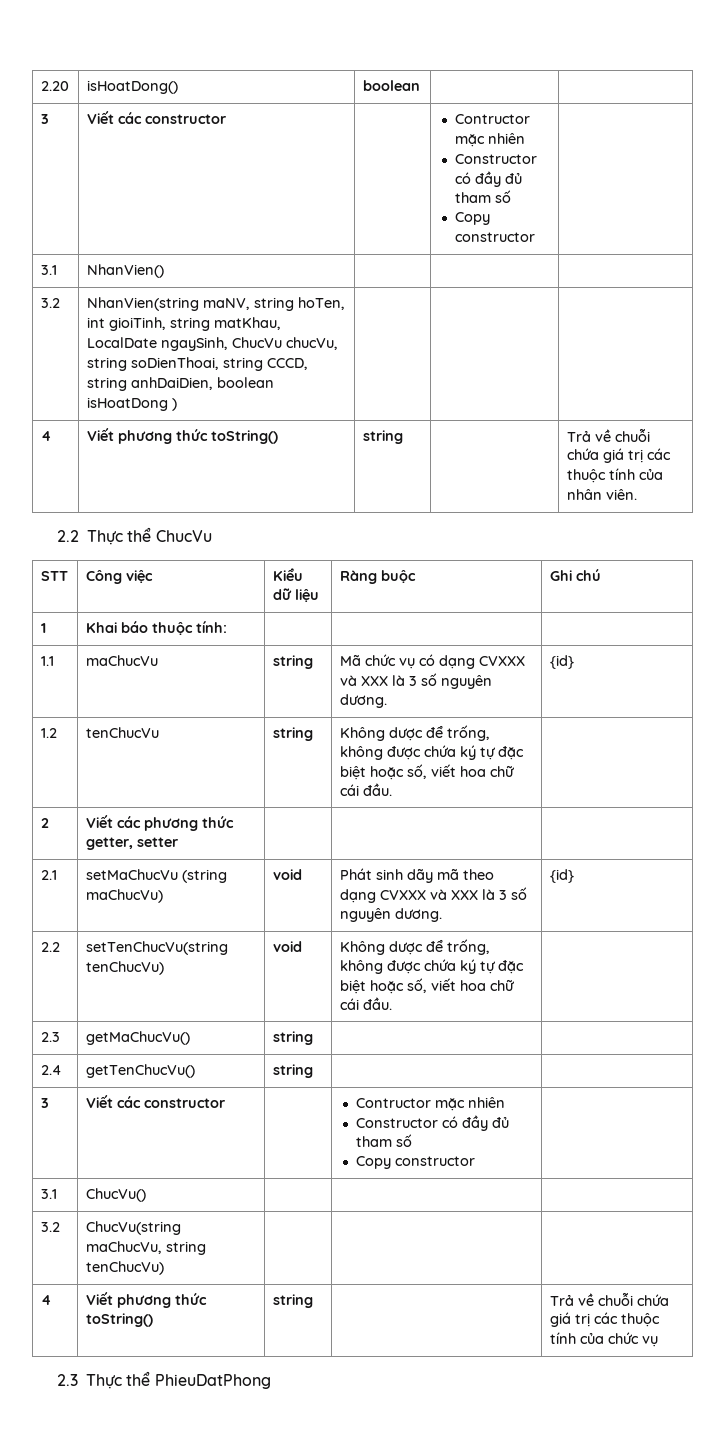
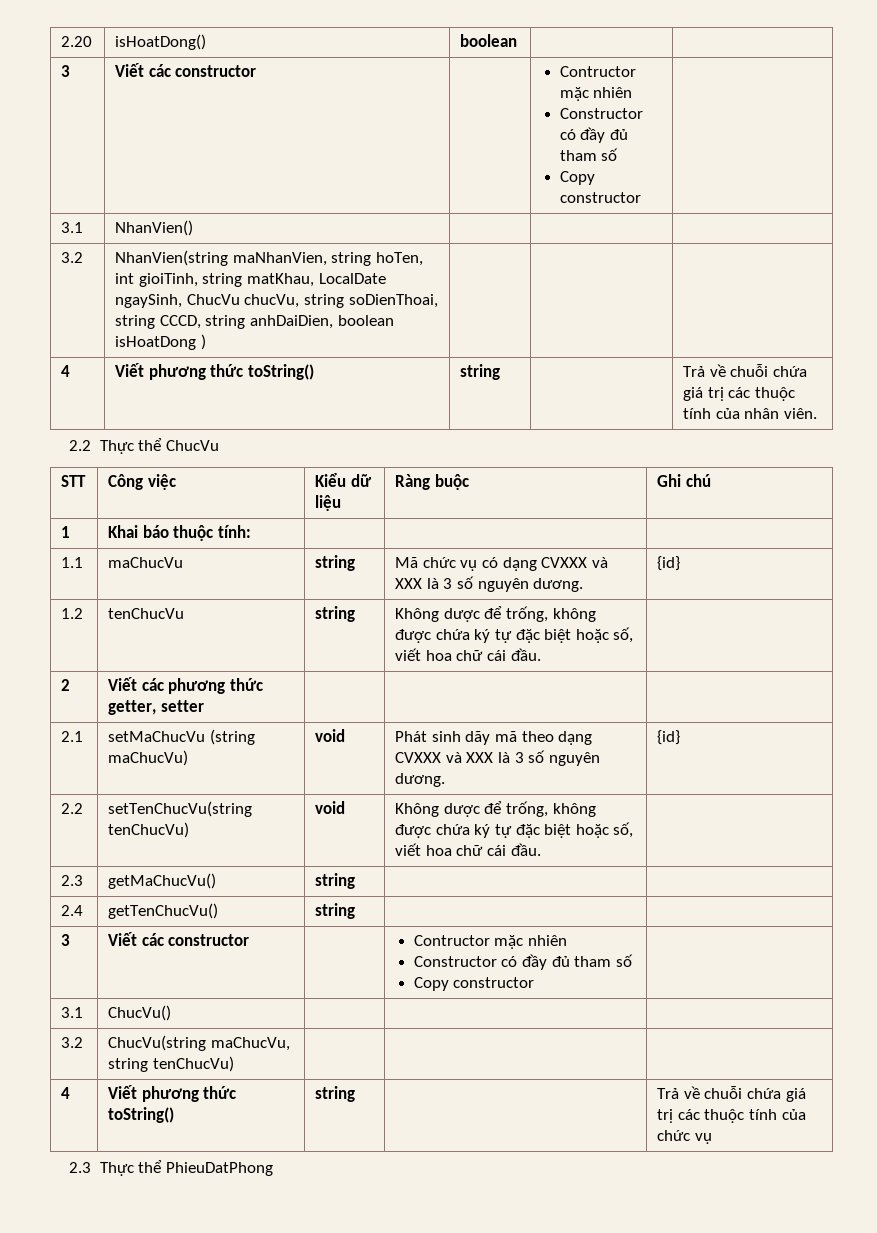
[202,298,250,310] maNV, -> [232,252,327,266] maNhanVien,

